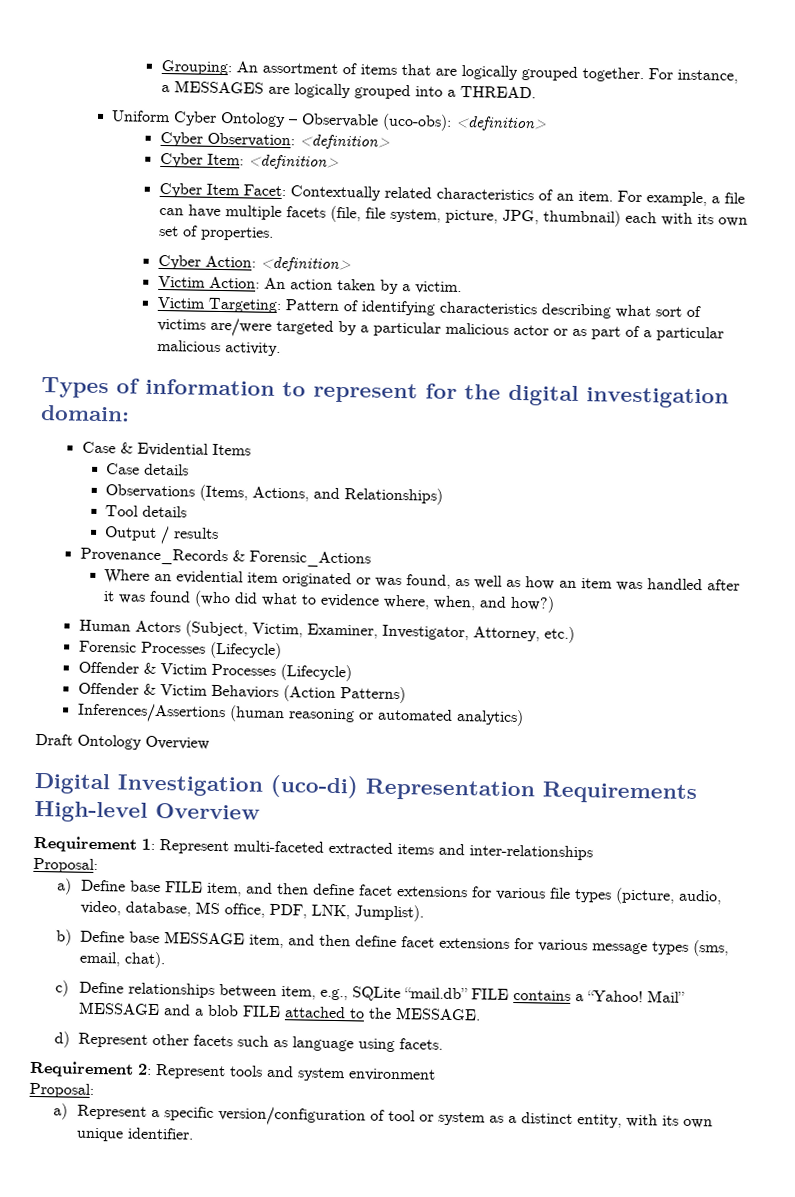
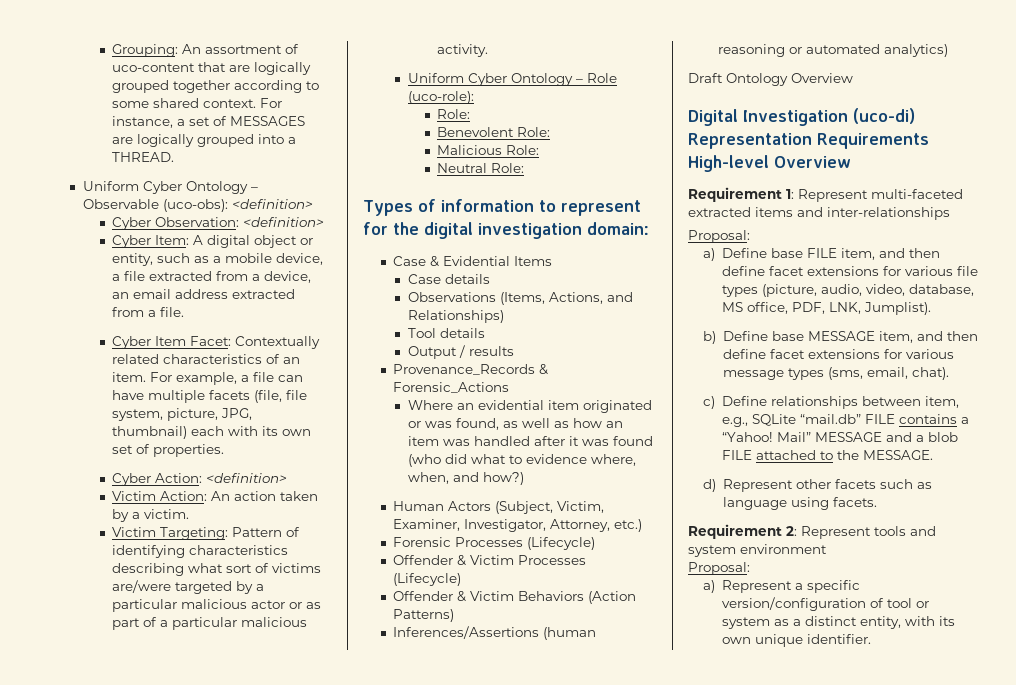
[359,64,397,75] items -> [112,63,196,72] uco-content
[581,67,644,83] together. -> [173,80,320,93] [112,98,257,108] together according to some shared context.
(170, 88) none -> [189,116,228,126] set of
[247,154,339,170] <definition> -> [193,235,314,248] [112,253,324,266] [112,271,312,283] [112,289,296,299] [112,307,185,317] A digital object or entity, such as a mobile device, a file extracted from a device, an email address extracted from a file.
(281, 349) none -> [407,73,617,86] [407,91,474,104] [437,109,471,119] [437,127,551,137] [437,145,540,155] [437,163,525,173] // Uniform Cyber Ontology – Role (uco-role): // Role: // Benevolent Role: // Malicious Role: // Neutral Role:

